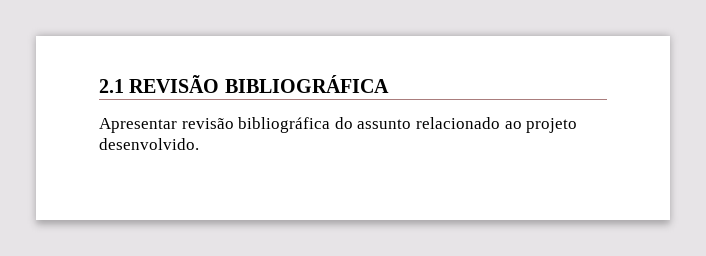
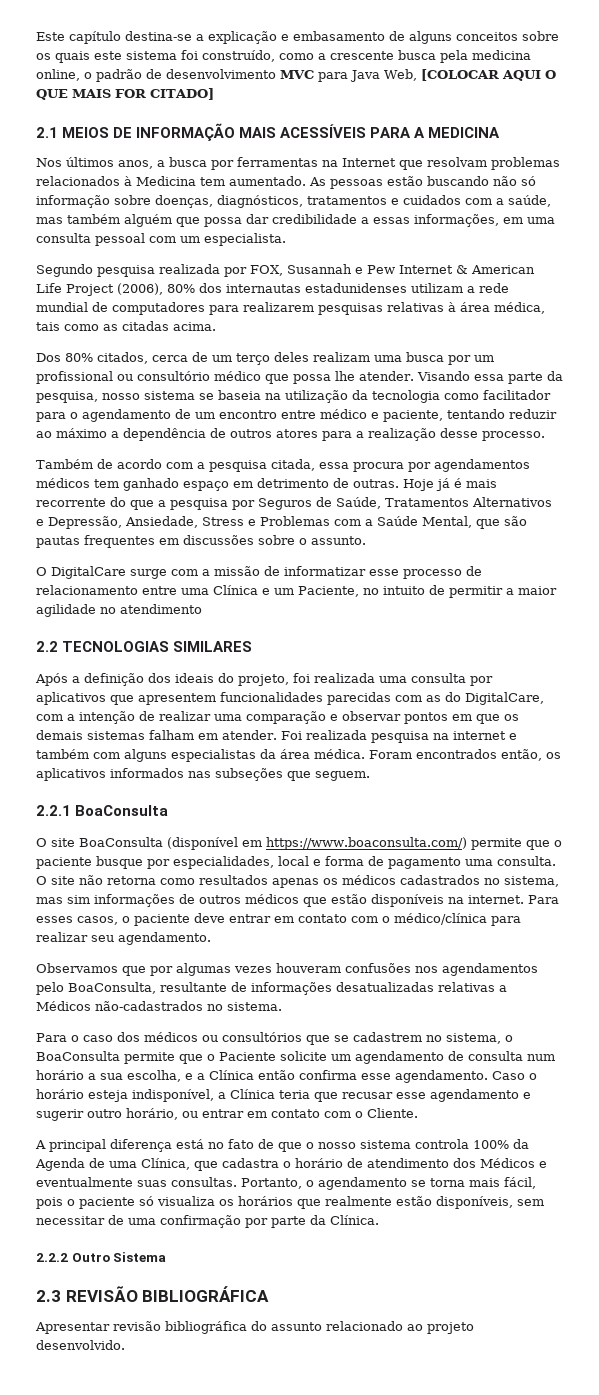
[99,79,124,93] 2.1 -> [36,31,559,44] [36,50,531,63] [36,69,556,82] [36,88,214,100] [36,123,501,141] [36,157,560,170] [36,176,536,189] [36,195,551,208] [36,214,555,227] [36,233,286,246] [36,264,535,277] [36,283,509,296] [36,302,545,315] [36,321,216,331] [36,352,494,365] [36,371,563,384] [36,390,551,403] [36,409,557,422] [36,428,545,441] [36,459,530,472] [36,478,497,491] [36,497,552,510] [36,516,527,529] [36,535,366,548] [36,566,482,579] [36,585,557,598] [36,604,202,617] [36,641,253,652] [35,673,493,686] [36,692,544,705] [36,711,519,724] [36,730,517,743] [36,749,561,762] [36,768,370,781] [36,805,169,816] [36,837,562,850] [36,856,556,869] [36,875,559,888] [36,894,559,907] [36,913,521,926] [36,932,211,945] [36,963,538,976] [36,982,507,995] [36,1001,282,1011] [36,1032,513,1045] [36,1051,555,1064] [36,1070,537,1083] [36,1089,531,1102] [36,1108,418,1121] [35,1139,529,1152] [35,1158,547,1171] [36,1177,536,1190] [36,1196,544,1209] [36,1215,379,1228] [36,1252,167,1262] [36,1290,61,1302] Este capítulo destina-se a explicação e embasamento de alguns conceitos sobre os quais este sistema foi construído, como a crescente busca pela medicina online, o padrão de desenvolvimento MVC para Java Web, [COLOCAR AQUI O QUE MAIS FOR CITADO] // 2.1 MEIOS DE INFORMAÇÃO MAIS ACESSÍVEIS PARA A MEDICINA // Nos últimos anos, a busca por ferramentas na Internet que resolvam problemas relacionados à Medicina tem aumentado. As pessoas estão buscando não só informação sobre doenças, diagnósticos, tratamentos e cuidados com a saúde, mas também alguém que possa dar credibilidade a essas informações, em uma consulta pessoal com um especialista. // Segundo pesquisa realizada por FOX, Susannah e Pew Internet & American Life Project (2006), 80% dos internautas estadunidenses utilizam a rede mundial de computadores para realizarem pesquisas relativas à área médica, tais como as citadas acima. // Dos 80% citados, cerca de um terço deles realizam uma busca por um profissional ou consultório médico que possa lhe atender. Visando essa parte da pesquisa, nosso sistema se baseia na utilização da tecnologia como facilitador para o agendamento de um encontro entre médico e paciente, tentando reduzir ao máximo a dependência de outros atores para a realização desse processo. // Também de acordo com a pesquisa citada, essa procura por agendamentos médicos tem ganhado espaço em detrimento de outras. Hoje já é mais recorrente do que a pesquisa por Seguros de Saúde, Tratamentos Alternativos e Depressão, Ansiedade, Stress e Problemas com a Saúde Mental, que são pautas frequentes em discussões sobre o assunto. // O DigitalCare surge com a missão de informatizar esse processo de relacionamento entre uma Clínica e um Paciente, no intuito de permitir a maior agilidade no atendimento // 2.2 TECNOLOGIAS SIMILARES // Após a definição dos ideais do projeto, foi realizada uma consulta por aplicativos que apresentem funcionalidades parecidas com as do DigitalCare, com a intenção de realizar uma comparação e observar pontos em que os demais sistemas falham em atender. Foi realizada pesquisa na internet e também com alguns especialistas da área médica. Foram encontrados então, os aplicativos informados nas subseções que seguem. // 2.2.1 BoaConsulta // O site BoaConsulta (disponível em https://www.boaconsulta.com/) permite que o paciente busque por especialidades, local e forma de pagamento uma consulta. O site não retorna como resultados apenas os médicos cadastrados no sistema, mas sim informações de outros médicos que estão disponíveis na internet. Para esses casos, o paciente deve entrar em contato com o médico/clínica para realizar seu agendamento. // Observamos que por algumas vezes houveram confusões nos agendamentos pelo BoaConsulta, resultante de informações desatualizadas relativas a Médicos não-cadastrados no sistema. // Para o caso dos médicos ou consultórios que se cadastrem no sistema, o BoaConsulta permite que o Paciente solicite um agendamento de consulta num horário a sua escolha, e a Clínica então confirma esse agendamento. Caso o horário esteja indisponível, a Clínica teria que recusar esse agendamento e sugerir outro horário, ou entrar em contato com o Cliente. // A principal diferença está no fato de que o nosso sistema controla 100% da Agenda de uma Clínica, que cadastra o horário de atendimento dos Médicos e eventualmente suas consultas. Portanto, o agendamento se torna mais fácil, pois o paciente só visualiza os horários que realmente estão disponíveis, sem necessitar de uma confirmação por parte da Clínica. // 2.2.2 Outro Sistema // 2.3

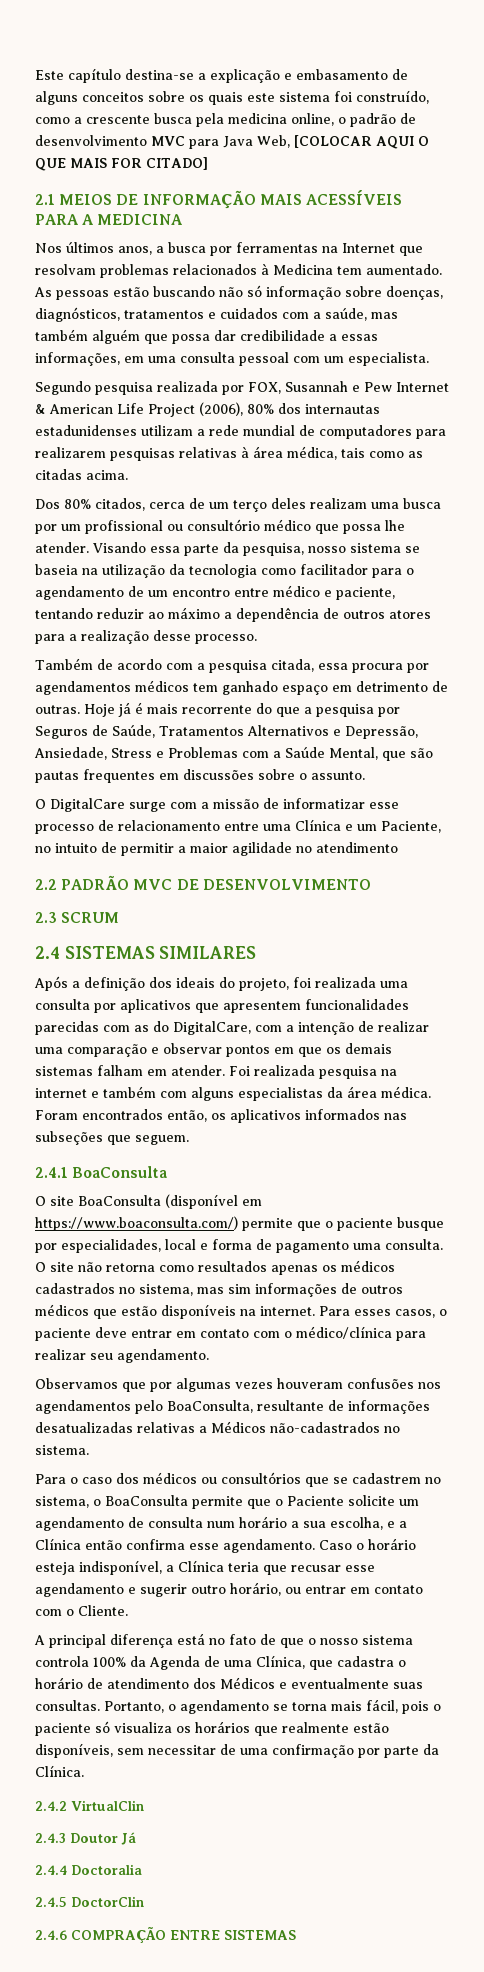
[62,641,170,652] TECNOLOGIAS -> [61,875,371,890] [35,912,120,923] [35,946,155,959] PADRÃO MVC DE DESENVOLVIMENTO // 2.3 SCRUM // 2.4 SISTEMAS
[36,805,71,816] 2.2.1 -> [35,1167,68,1178] 2.4.1
[36,1252,167,1262] [36,1286,270,1302] [35,1321,474,1334] [36,1340,125,1350] 2.2.2 Outro Sistema // 2.3 REVISÃO BIBLIOGRÁFICA // Apresentar revisão bibliográfica do assunto relacionado ao projeto desenvolvido. -> [35,1800,144,1811] [35,1832,136,1845] [35,1864,142,1875] [35,1896,144,1907] [35,1927,296,1943] 2.4.2 VirtualClin // 2.4.3 Doutor Já // 2.4.4 Doctoralia // 2.4.5 DoctorClin // 2.4.6 COMPRAÇÃO ENTRE SISTEMAS

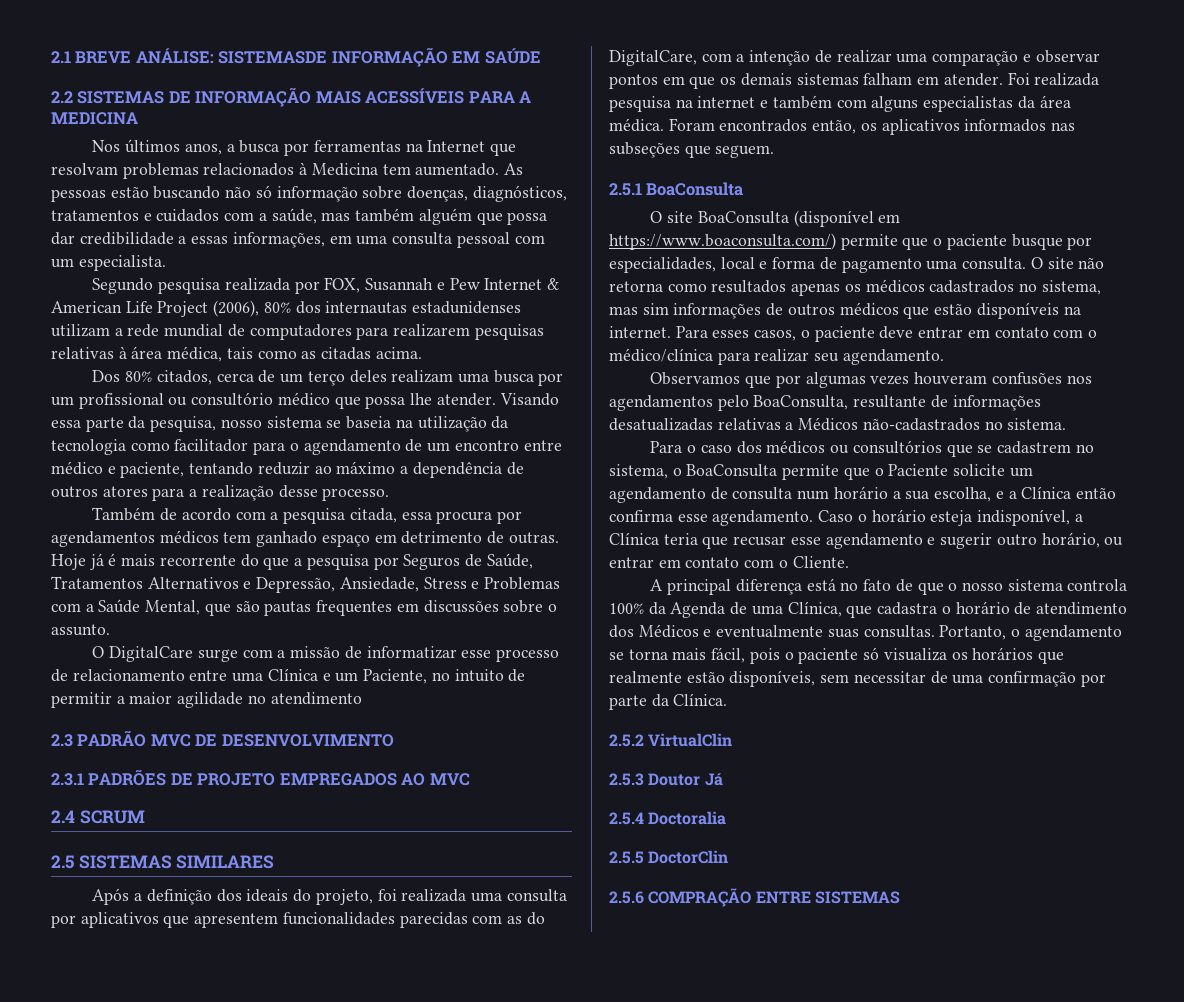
[35,68,408,83] [35,90,429,105] [35,113,416,127] [35,135,429,149] [35,157,208,171] [35,194,113,205] Este capítulo destina-se a explicação e embasamento de alguns conceitos sobre os quais este sistema foi construído, como a crescente busca pela medicina online, o padrão de desenvolvimento MVC para Java Web, [COLOCAR AQUI O QUE MAIS FOR CITADO] // 2.1 MEIOS -> [51,47,541,67] [51,91,165,104] 2.1 BREVE ANÁLISE: SISTEMASDE INFORMAÇÃO EM SAÚDE // 2.2 SISTEMAS
[35,879,57,890] 2.2 -> [51,734,73,747] 2.3
[35,912,57,923] 2.3 -> [51,769,470,786] [51,810,75,823] 2.3.1 PADRÕES DE PROJETO EMPREGADOS AO MVC // 2.4
[35,946,60,959] 2.4 -> [51,855,74,869] 2.5
[35,1167,68,1178] 2.4.1 -> [609,183,642,196] 2.5.1
[35,1801,67,1811] 2.4.2 -> [609,734,644,747] 2.5.2
[35,1833,66,1843] 2.4.3 -> [609,773,644,786] 2.5.3
[35,1865,67,1875] 2.4.4 -> [609,812,644,825] 2.5.4
[35,1897,67,1907] 2.4.5 -> [609,851,644,864] 2.5.5
[35,1930,67,1940] 2.4.6 -> [609,891,644,904] 2.5.6

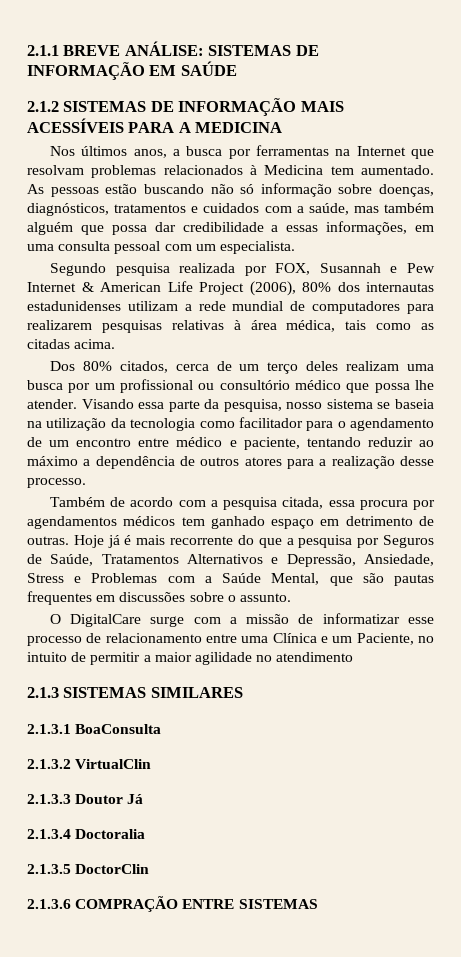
[51,51,71,63] 2.1 -> [27,45,59,56] 2.1.1
[218,51,328,64] SISTEMASDE -> [208,45,319,56] SISTEMAS DE
[51,91,73,103] 2.2 -> [27,101,59,112] 2.1.2
[51,730,394,747] [51,769,470,786] [51,810,145,824] [51,855,275,869] [92,888,567,905] [51,912,545,928] [609,50,1100,66] [609,72,1100,89] [609,95,1071,112] [609,118,1076,135] [609,142,775,158] [609,182,744,196] [650,210,901,227] [609,233,1093,250] [609,257,1105,273] [609,279,1101,296] [609,302,1081,319] [609,326,1097,342] [609,348,944,365] [650,372,1092,388] [609,395,1041,411] [609,417,1067,431] [650,440,1094,457] [609,464,1033,480] [609,486,1116,503] [609,509,1083,526] [609,532,1124,549] [609,556,849,568] [650,578,1128,595] [609,601,1127,618] [609,624,1122,641] [609,647,1064,664] [609,670,1106,687] [609,693,728,710] [609,734,644,747] 2.3 PADRÃO MVC DE DESENVOLVIMENTO // 2.3.1 PADRÕES DE PROJETO EMPREGADOS AO MVC // 2.4 SCRUM // 2.5 SISTEMAS SIMILARES // Após a definição dos ideais do projeto, foi realizada uma consulta por aplicativos que apresentem funcionalidades parecidas com as do DigitalCare, com a intenção de realizar uma comparação e observar pontos em que os demais sistemas falham em atender. Foi realizada pesquisa na internet e também com alguns especialistas da área médica. Foram encontrados então, os aplicativos informados nas subseções que seguem. // 2.5.1 BoaConsulta // O site BoaConsulta (disponível em https://www.boaconsulta.com/) permite que o paciente busque por especialidades, local e forma de pagamento uma consulta. O site não retorna como resultados apenas os médicos cadastrados no sistema, mas sim informações de outros médicos que estão disponíveis na internet. Para esses casos, o paciente deve entrar em contato com o médico/clínica para realizar seu agendamento. // Observamos que por algumas vezes houveram confusões nos agendamentos pelo BoaConsulta, resultante de informações desatualizadas relativas a Médicos não-cadastrados no sistema. // Para o caso dos médicos ou consultórios que se cadastrem no sistema, o BoaConsulta permite que o Paciente solicite um agendamento de consulta num horário a sua escolha, e a Clínica então confirma esse agendamento. Caso o horário esteja indisponível, a Clínica teria que recusar esse agendamento e sugerir outro horário, ou entrar em contato com o Cliente. // A principal diferença está no fato de que o nosso sistema controla 100% da Agenda de uma Clínica, que cadastra o horário de atendimento dos Médicos e eventualmente suas consultas. Portanto, o agendamento se torna mais fácil, pois o paciente só visualiza os horários que realmente estão disponíveis, sem necessitar de uma confirmação por parte da Clínica. // 2.5.2 -> [27,687,243,698] [27,724,162,734] [27,759,71,769] 2.1.3 SISTEMAS SIMILARES // 2.1.3.1 BoaConsulta // 2.1.3.2
[609,773,644,786] 2.5.3 -> [27,794,71,804] 2.1.3.3
[609,812,644,825] 2.5.4 -> [27,829,71,839] 2.1.3.4
[609,851,644,864] 2.5.5 -> [27,864,71,874] 2.1.3.5
[609,891,644,904] 2.5.6 -> [27,899,71,909] 2.1.3.6

